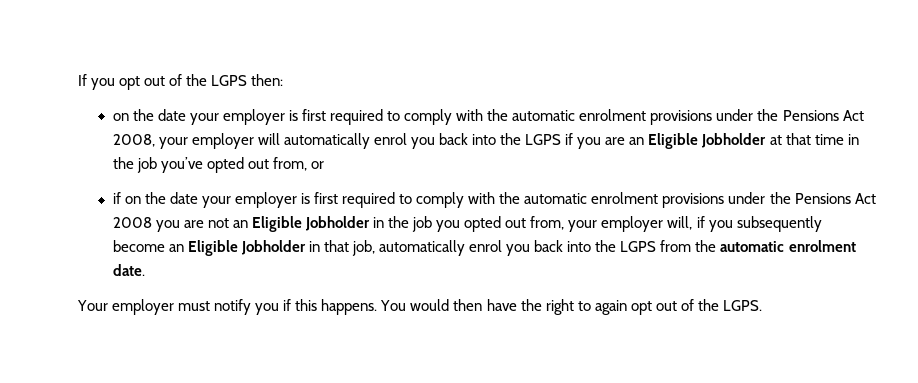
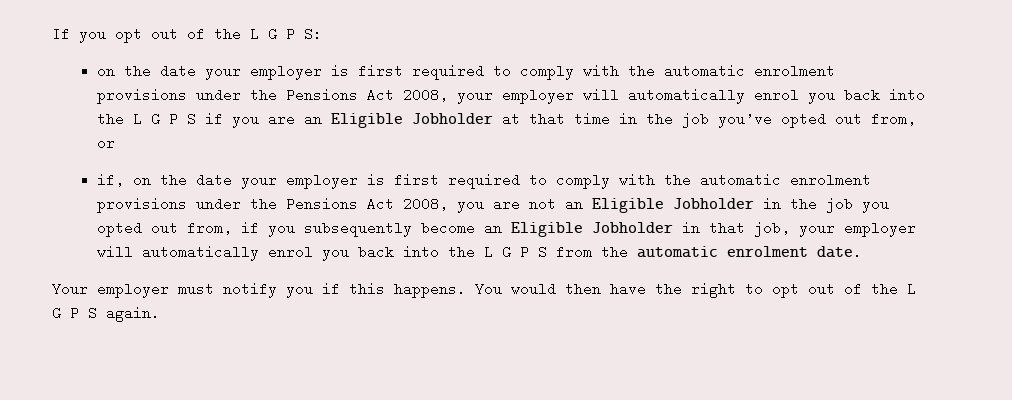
[211,74,284,86] LGPS then: -> [250,27,322,41] L G P S:
[525,134,562,145] LGPS -> [132,112,196,126] L G P S
[112,192,121,204] if -> [96,173,124,187] if,
[112,217,152,228] 2008 -> [402,197,448,211] 2008,
[568,216,693,232] your employer will, -> (232, 228) none
[379,240,657,256] automatically enrol you back into the LGPS -> [798,221,916,237] [96,245,547,261] your employer will automatically enrol you back into the L G P S
[594,299,762,315] again opt out of the LGPS. -> [772,282,916,298] [52,306,160,322] opt out of the L G P S again.

